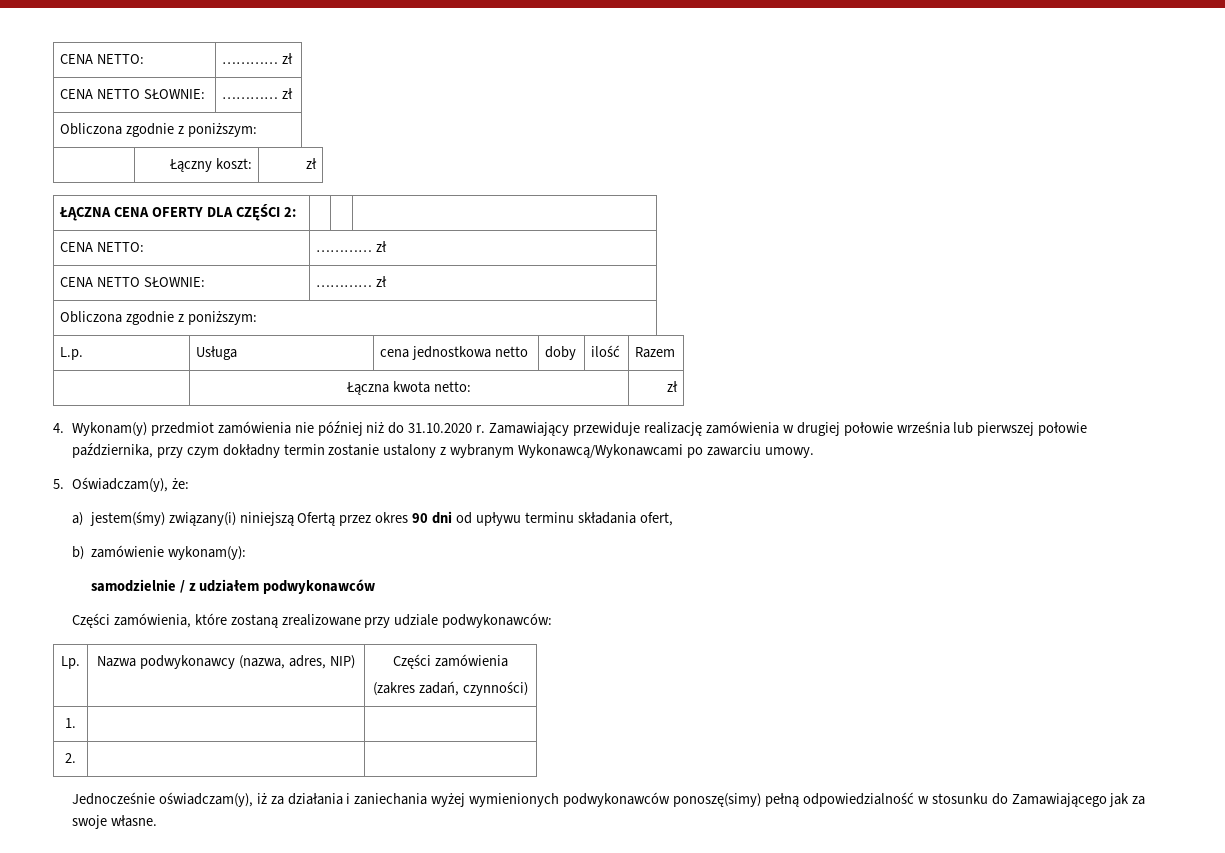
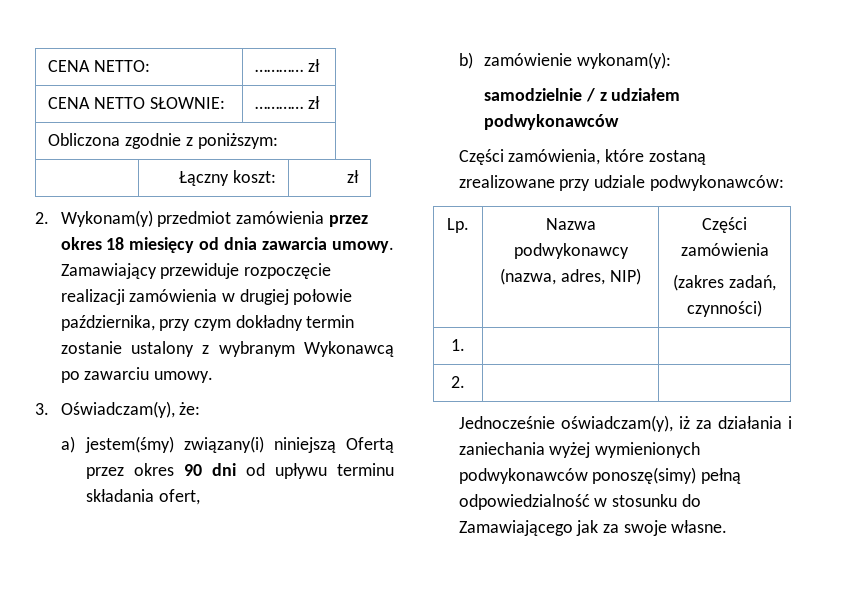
[59,204,296,221] [60,242,144,252] [316,241,387,252] [60,277,205,287] [316,276,387,287] [60,311,257,325] [60,347,84,360] [196,346,238,360] [380,346,528,360] [545,346,577,360] [591,345,621,357] [635,347,676,358] [346,381,471,395] [666,381,678,392] [53,421,1035,436] // ŁĄCZNA CENA OFERTY DLA CZĘŚCI 2: | | | // CENA NETTO: | ………… zł // CENA NETTO SŁOWNIE: | ………… zł // Obliczona zgodnie z poniższym: // L.p. | Usługa | cena jednostkowa netto | doby | ilość | Razem // | Łączna kwota netto: | zł // 4. Wykonam(y) przedmiot zamówienia nie później niż do 31.10.2020 r. Zamawiający przewiduje realizację zamówienia w drugiej połowie września lub pierwszej -> [35,210,368,227] [60,237,395,253] [60,263,332,279] [60,289,289,305] // 2. Wykonam(y) przedmiot zamówienia przez okres 18 miesięcy od dnia zawarcia umowy. Zamawiający przewiduje rozpoczęcie realizacji zamówienia w drugiej
[518,444,684,458] Wykonawcą/Wykonawcami -> [304,341,394,357] Wykonawcą
[53,479,64,489] 5. -> [35,403,49,415] 3.

